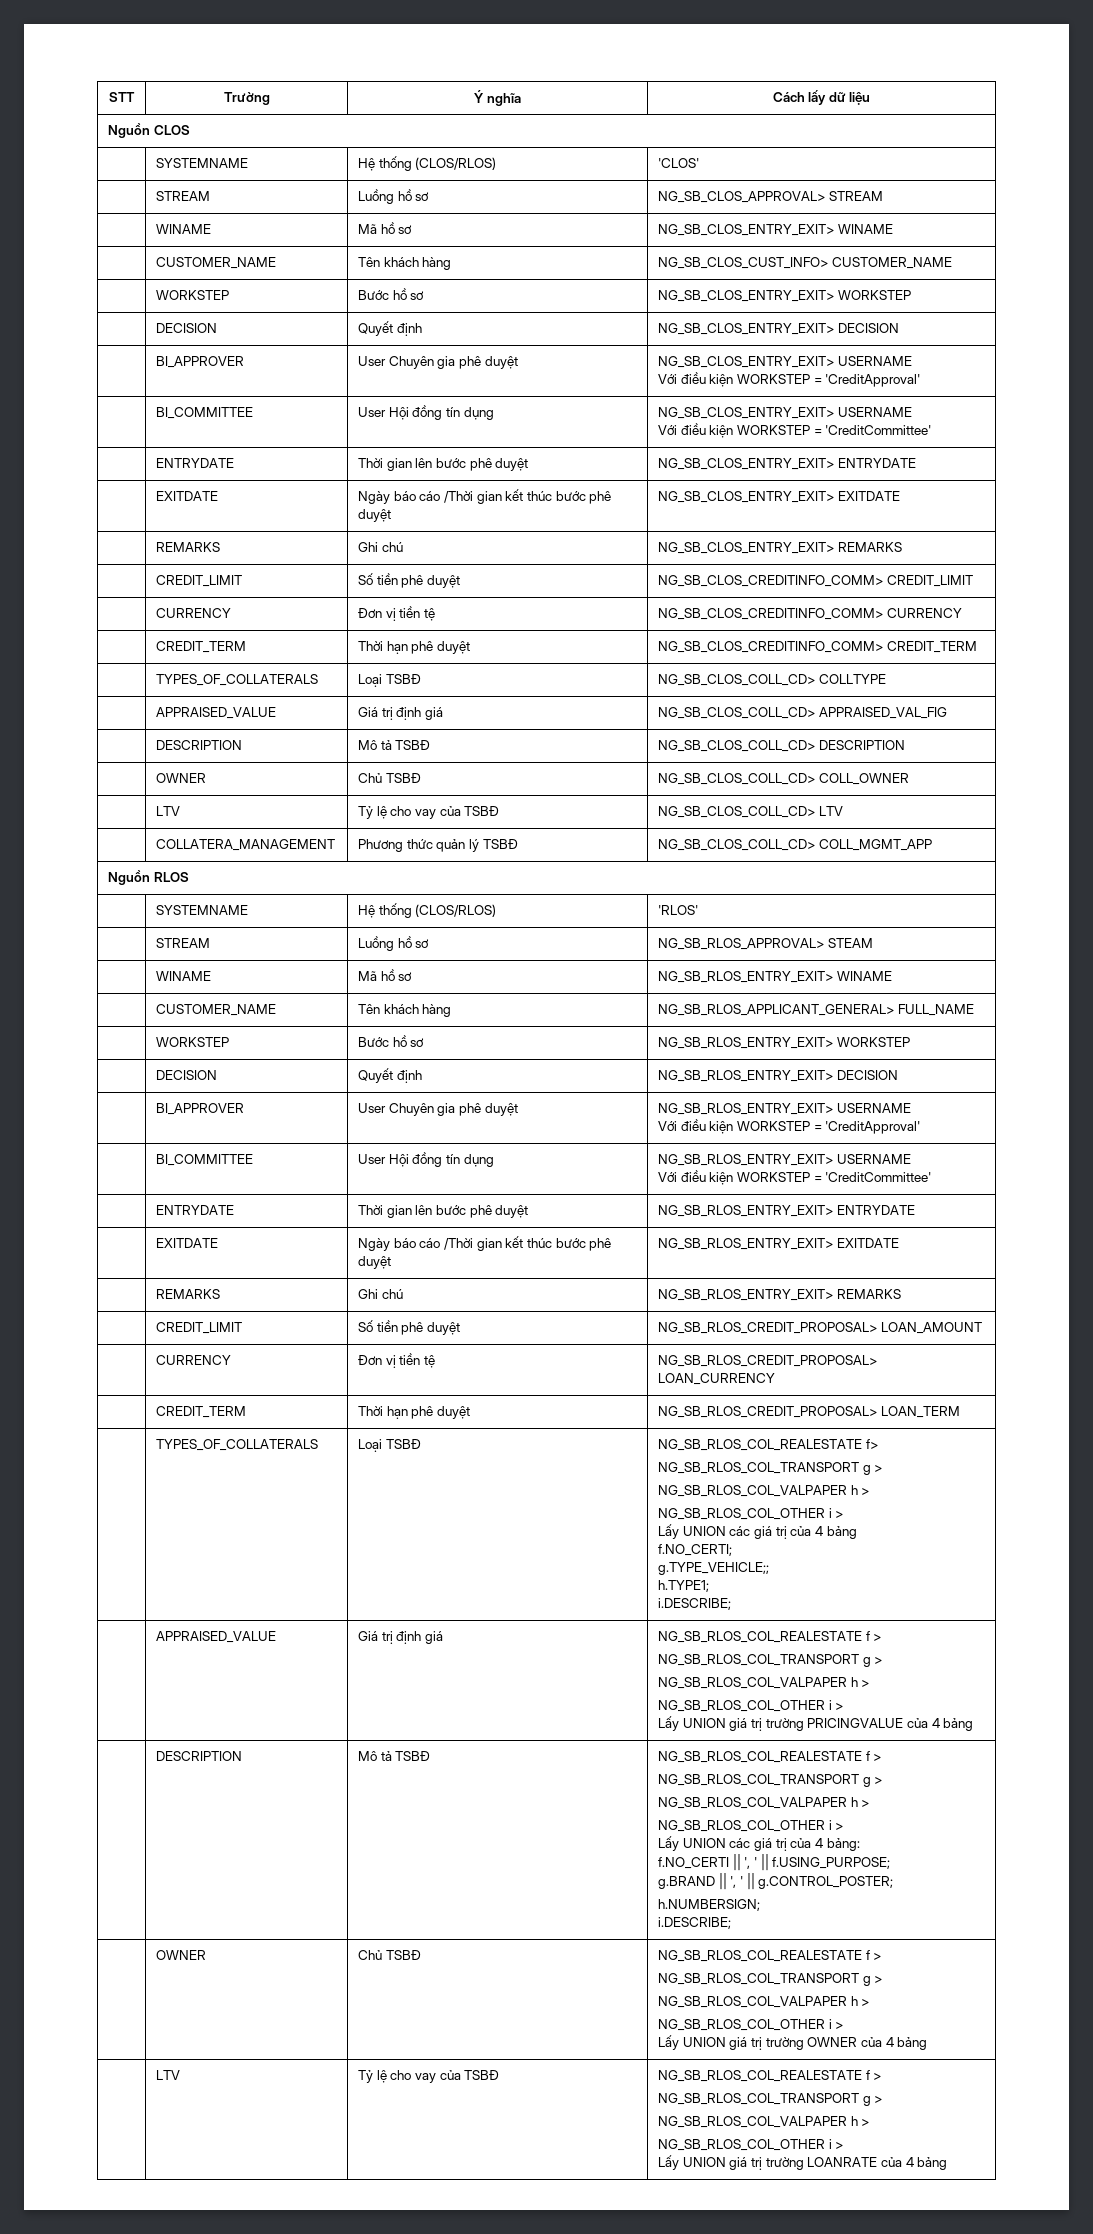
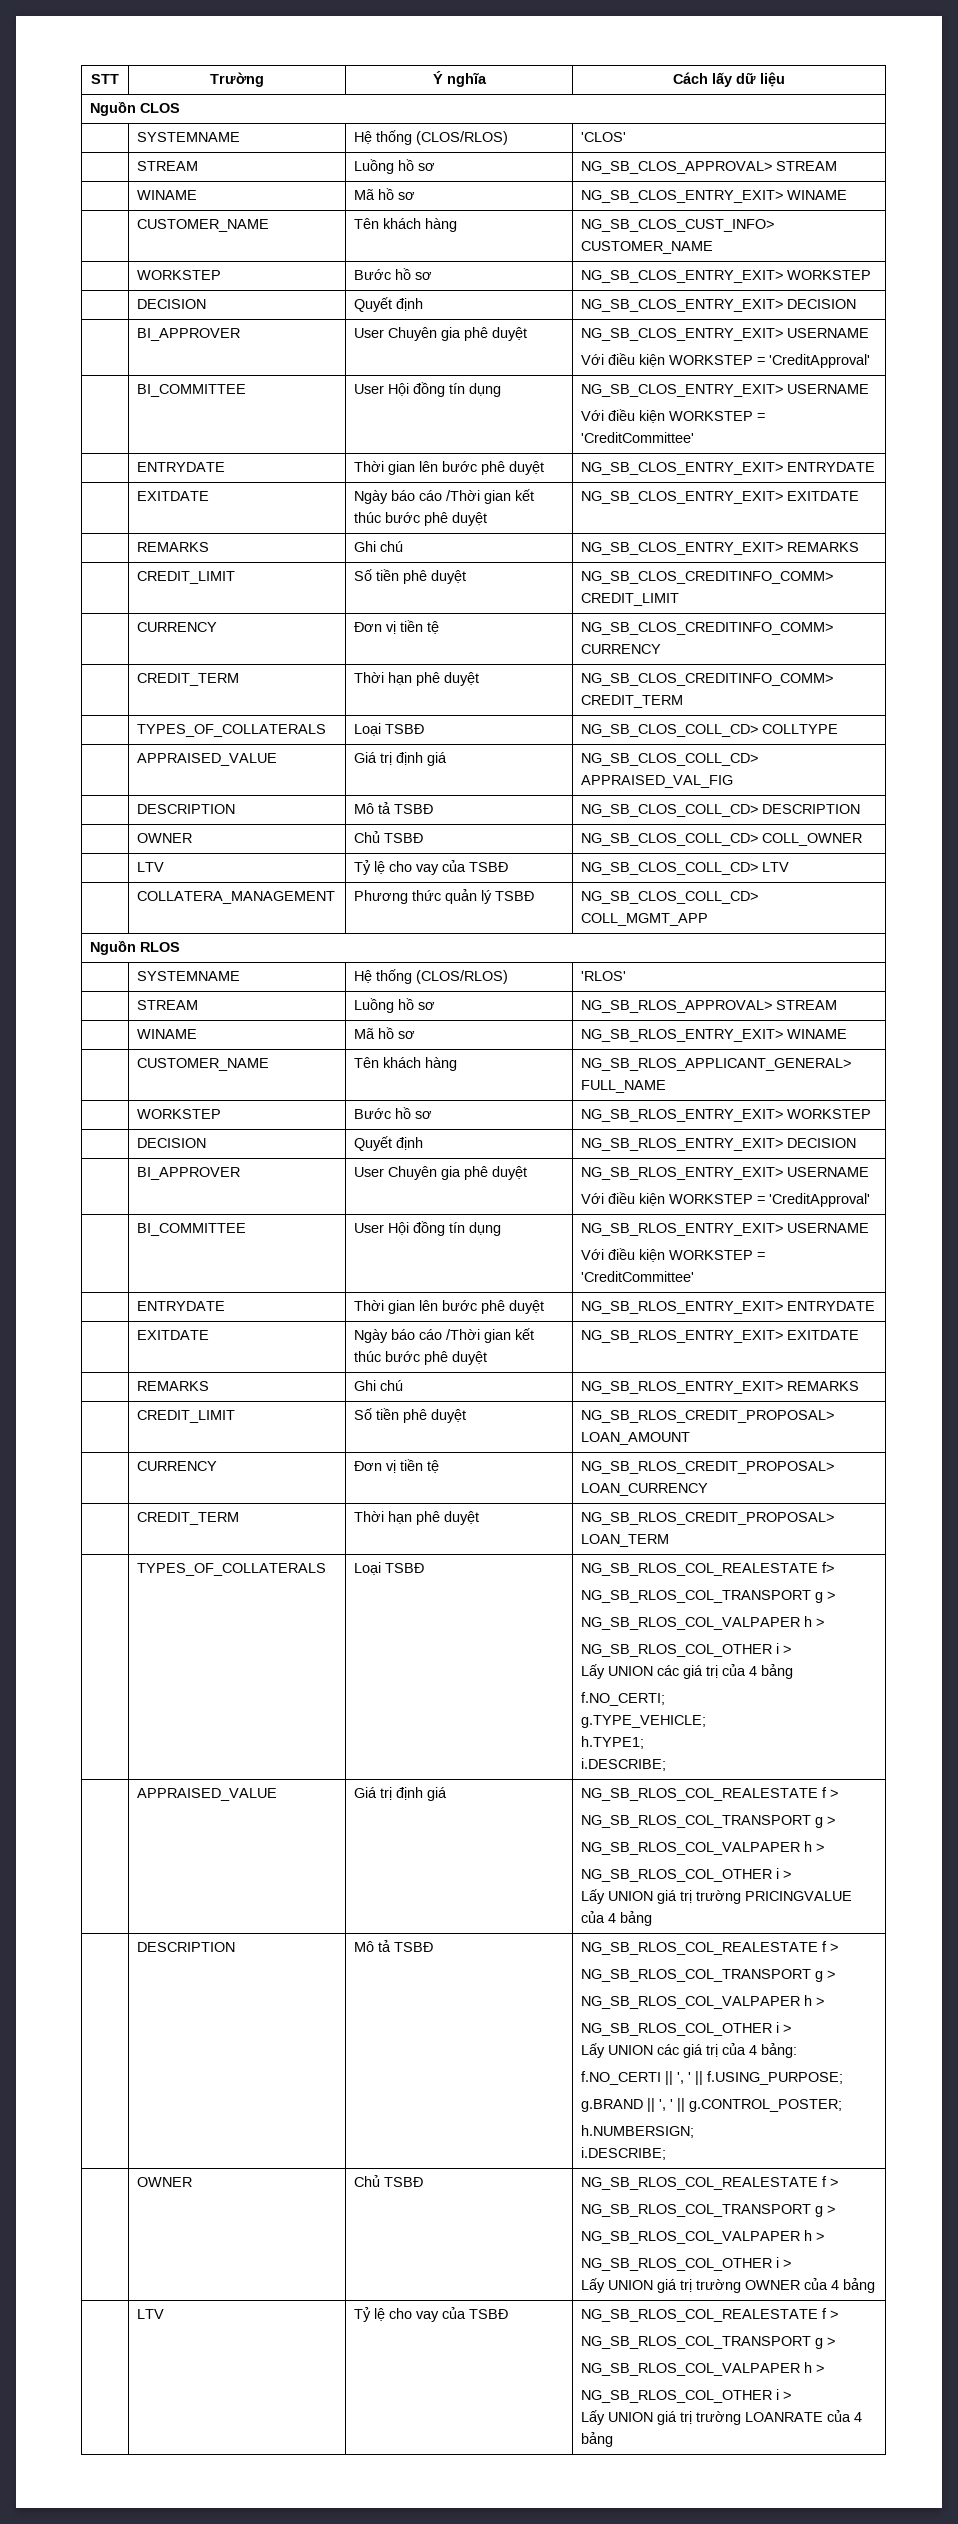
[827,938,873,948] STEAM -> [776,1000,838,1010] STREAM
[658,1562,770,1575] g.TYPE_VEHICLE;; -> [581,1715,707,1728] g.TYPE_VEHICLE;

